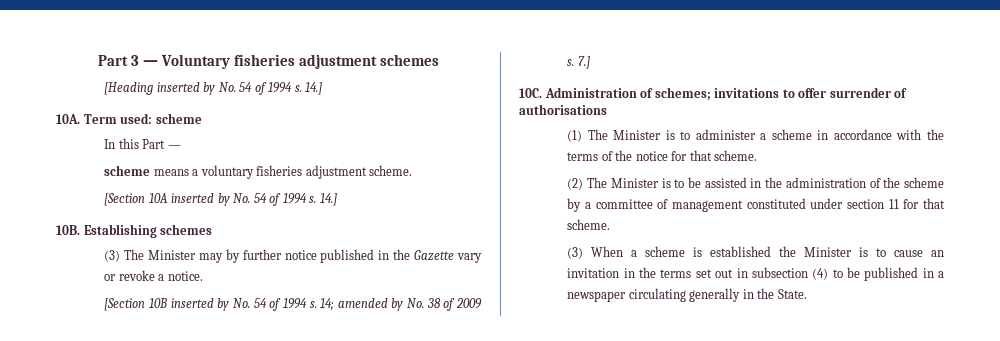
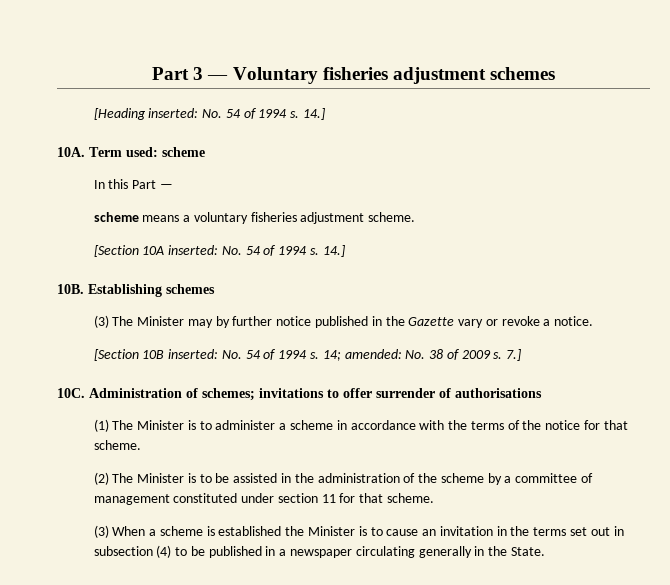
[156,82,216,95] inserted by -> [148,108,199,118] inserted:
[171,193,230,206] inserted by -> [168,245,219,255] inserted:
[170,298,230,311] inserted by -> [168,349,219,359] inserted:
[337,298,404,311] amended by -> [344,349,402,359] amended:

